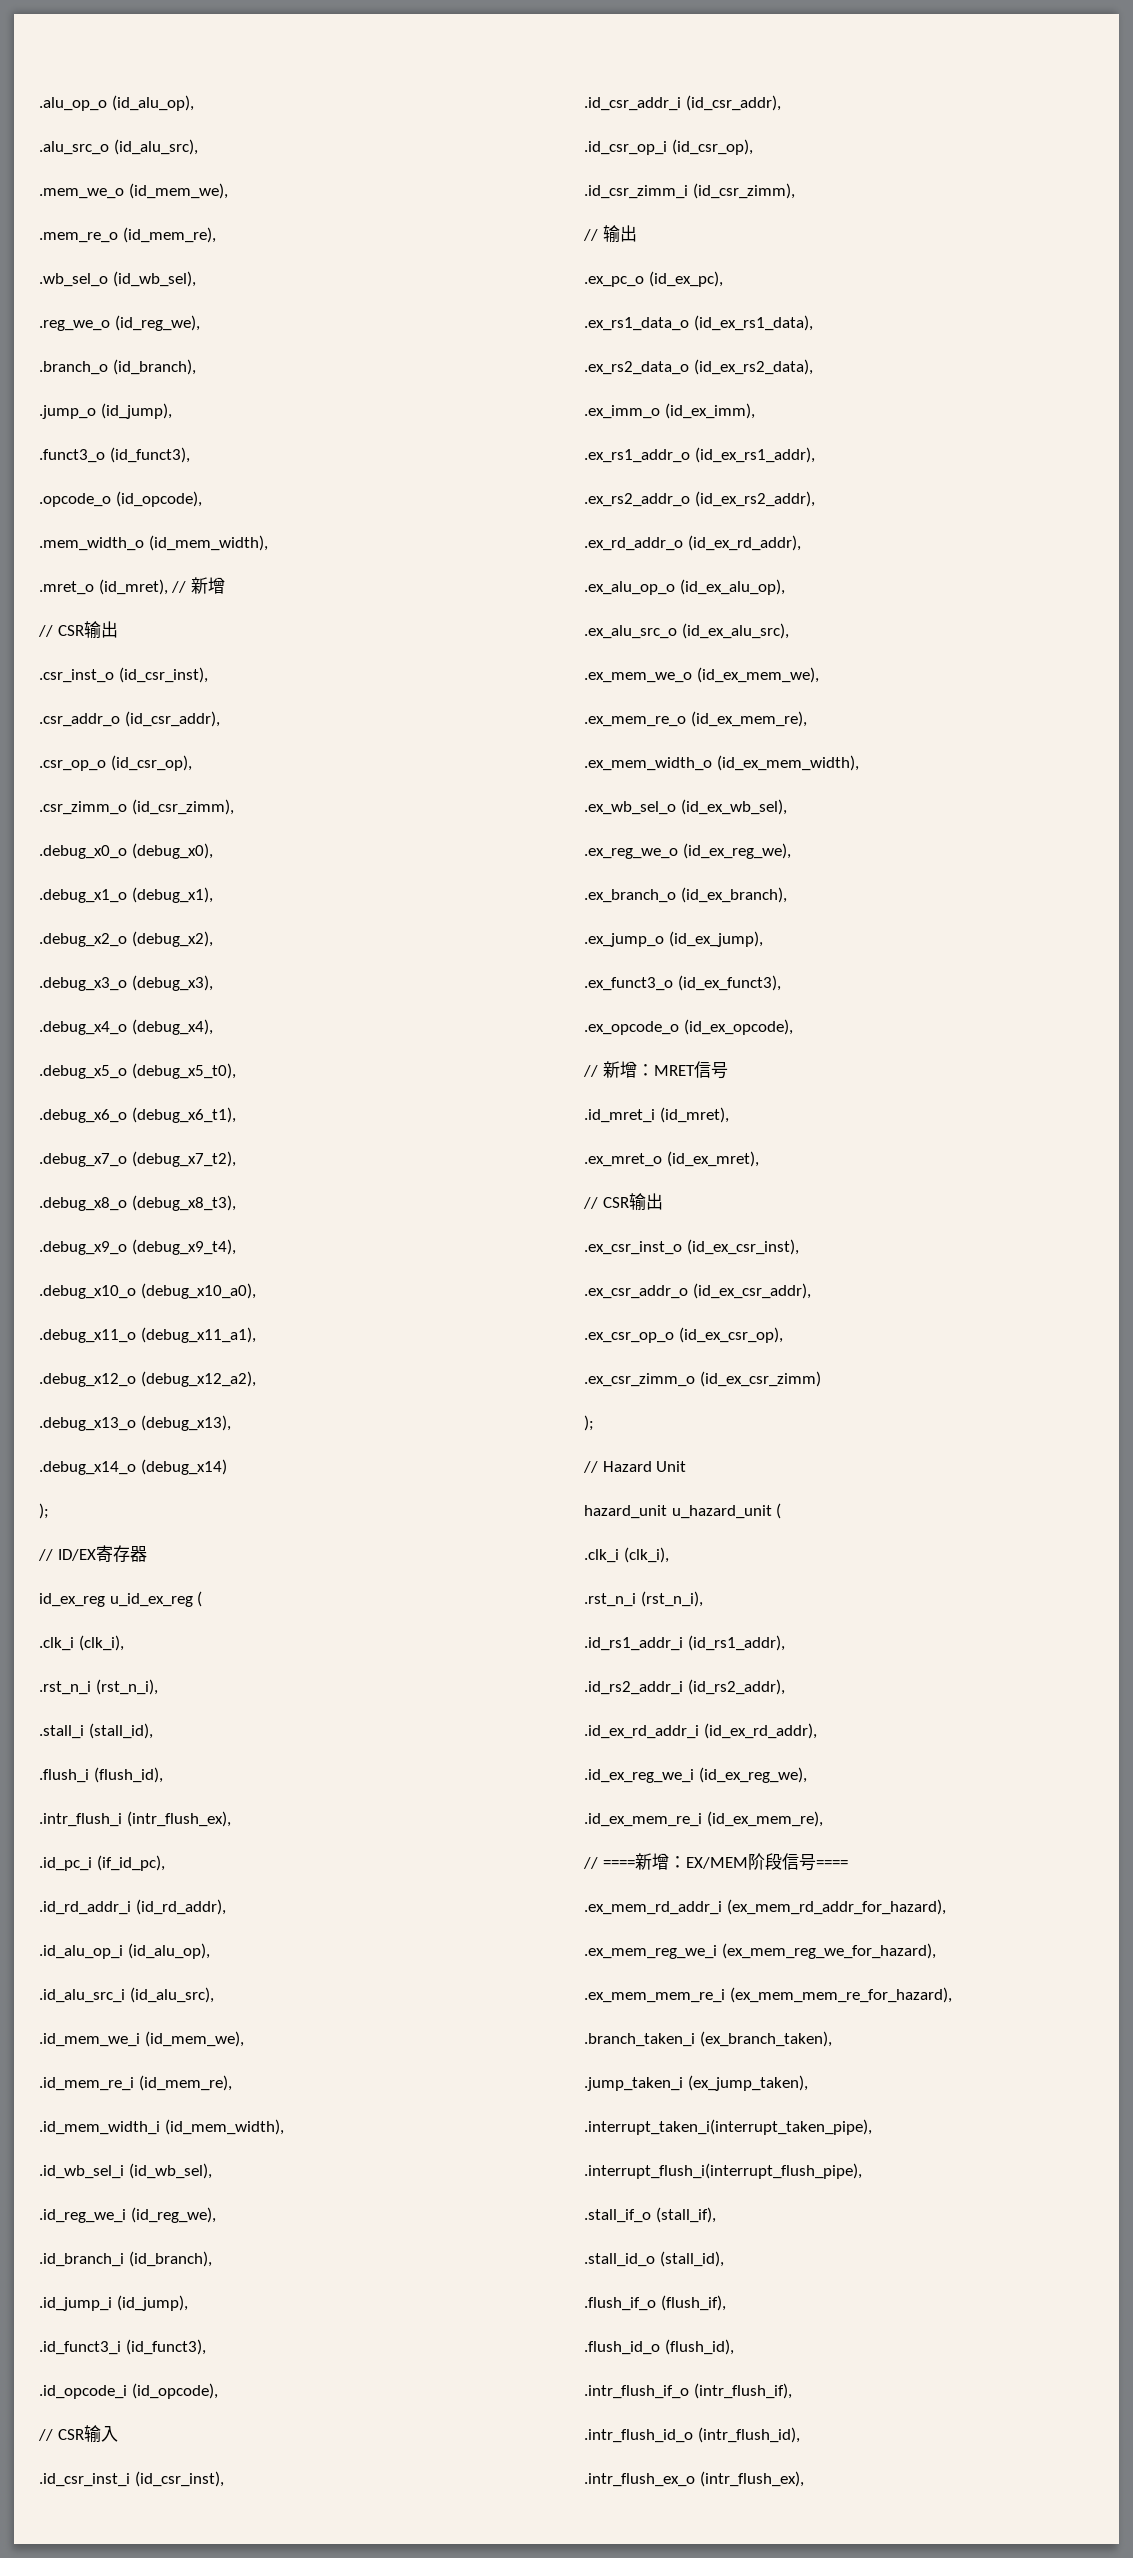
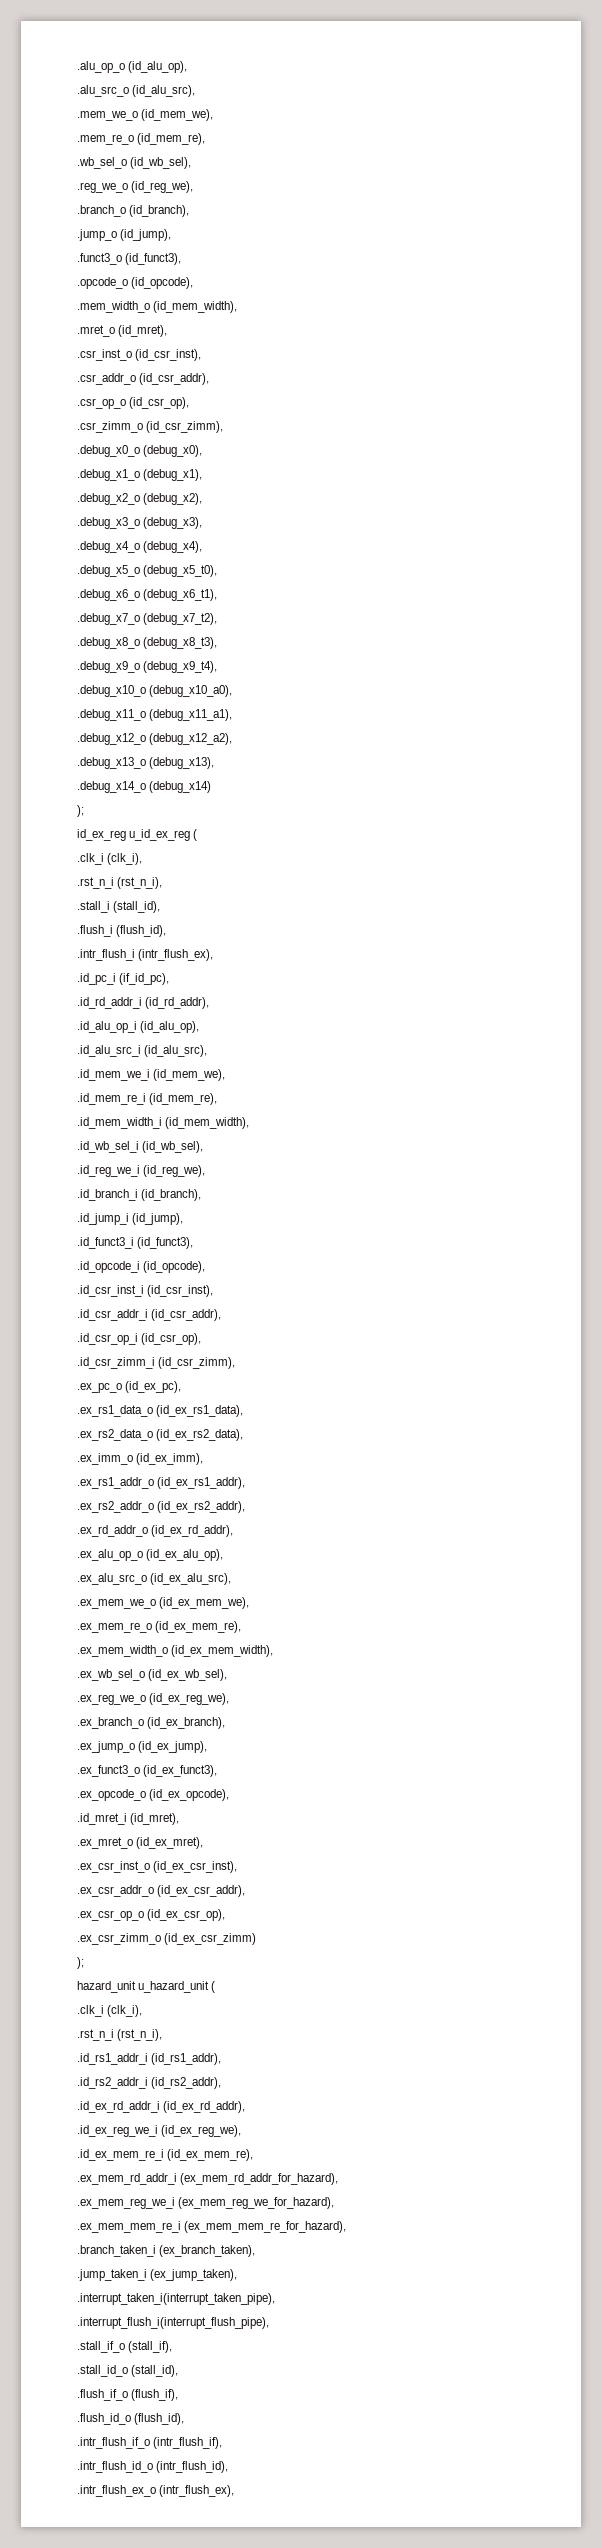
[171,577,225,594] [38,621,118,639] // 新增 // // CSR输出 -> (168, 331) none
[38,1545,147,1563] // // ID/EX寄存器 -> (84, 811) none
[38,2425,118,2443] // // CSR输入 -> (206, 1267) none
[583,225,637,243] // // 输出 -> (236, 1363) none
[583,1061,728,1079] // // 新增：MRET信号 -> (230, 1795) none
[583,1193,663,1211] // // CSR输出 -> (204, 1843) none
[583,1461,687,1473] // // Hazard Unit -> (84, 1963) none
[583,1853,848,1871] // // ====新增：EX/MEM阶段信号==== -> (254, 2155) none

